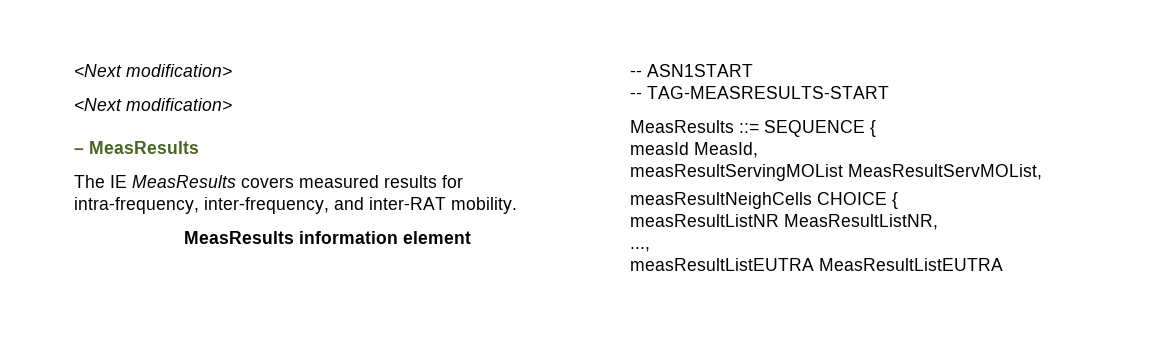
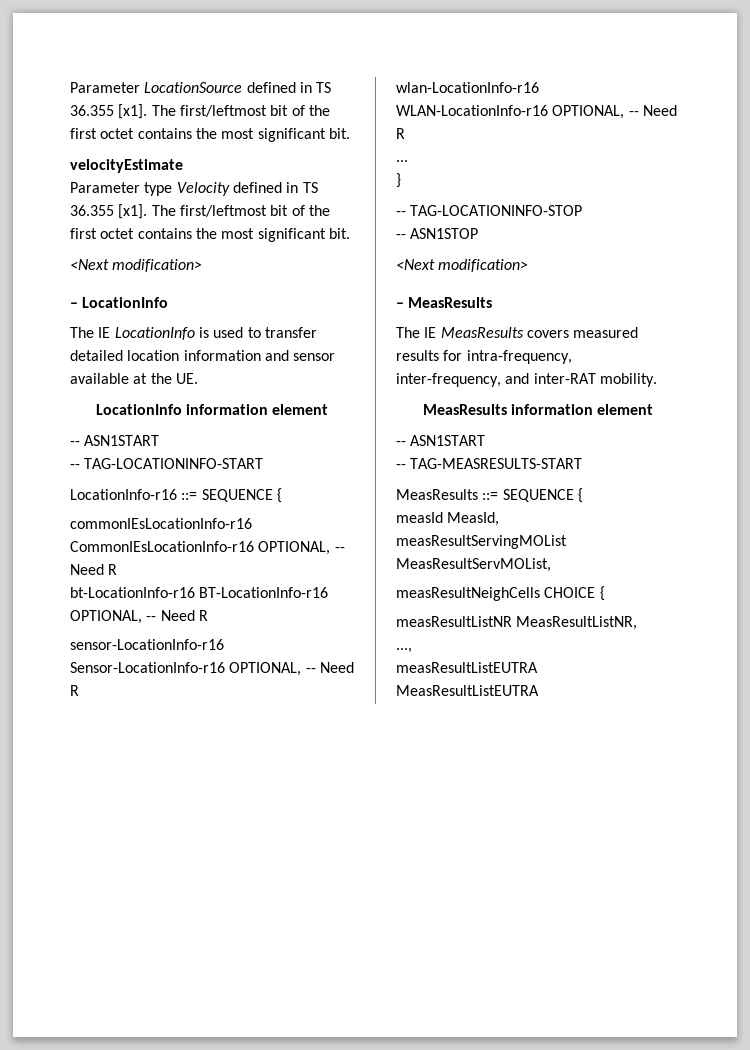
[74,64,232,77] <Next modification> -> [70,82,332,93] [70,104,330,119] [70,128,350,142] [70,159,183,173] [70,182,318,196] [70,204,330,219] [70,228,350,242] [70,259,203,272] [70,297,169,308] [70,327,317,340] [70,350,336,361] [70,373,198,384] [95,404,329,415] [70,435,160,446] [70,458,264,469] [70,488,282,503] [70,518,252,529] [70,541,345,555] [70,564,118,575] [70,587,329,598] [70,610,208,624] [70,639,224,650] [70,662,354,676] [70,685,79,696] [396,82,539,93] [396,105,677,119] [396,128,405,139] [396,160,408,162] [396,173,401,188] [396,205,583,216] [396,228,479,239] Parameter LocationSource defined in TS 36.355 [x1]. The first/leftmost bit of the first octet contains the most significant bit. // velocityEstimate // Parameter type Velocity defined in TS 36.355 [x1]. The first/leftmost bit of the first octet contains the most significant bit. // <Next modification> // – LocationInfo // The IE LocationInfo is used to transfer detailed location information and sensor available at the UE. // LocationInfo information element // -- ASN1START // -- TAG-LOCATIONINFO-START // LocationInfo-r16 ::= SEQUENCE { // commonIEsLocationInfo-r16 CommonIEsLocationInfo-r16 OPTIONAL, -- Need R // bt-LocationInfo-r16 BT-LocationInfo-r16 OPTIONAL, -- Need R // sensor-LocationInfo-r16 Sensor-LocationInfo-r16 OPTIONAL, -- Need R // wlan-LocationInfo-r16 WLAN-LocationInfo-r16 OPTIONAL, -- Need R // ... // } // -- TAG-LOCATIONINFO-STOP // -- ASN1STOP

